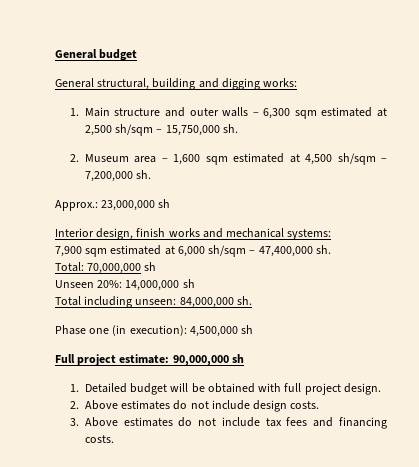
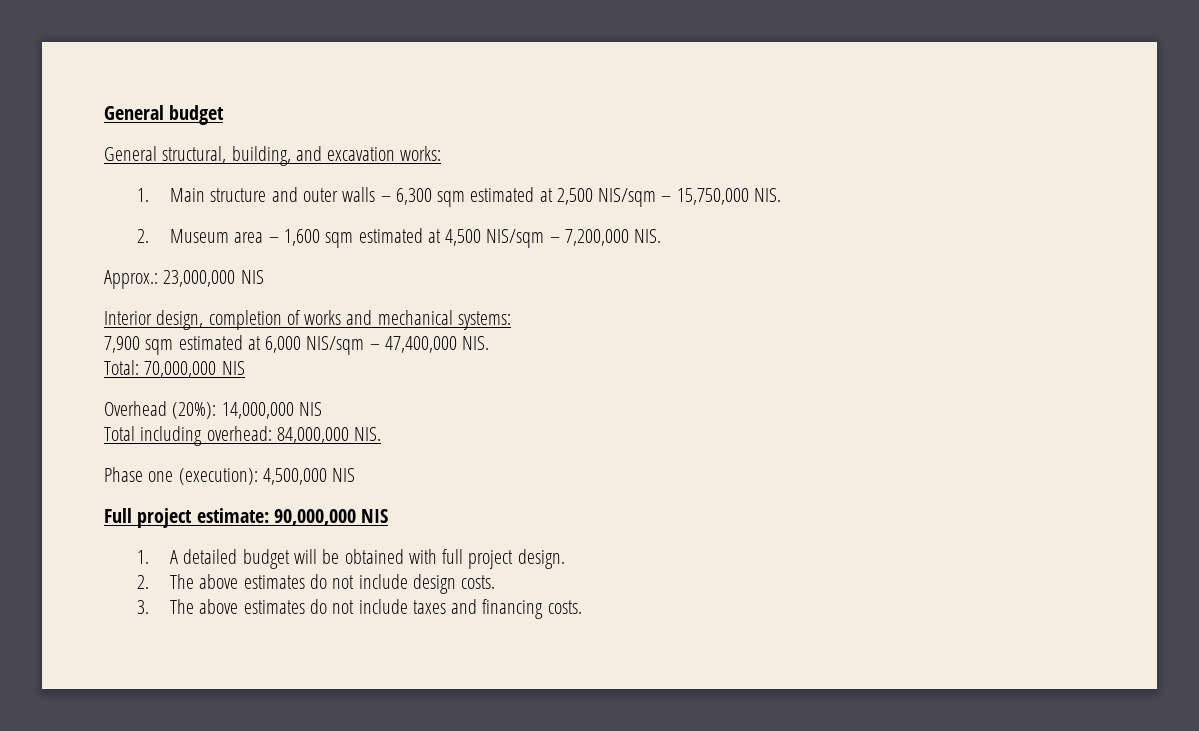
[152,78,260,90] building and digging -> [231,146,396,166] building, and excavation
[115,124,154,136] sh/sqm -> [598,188,657,207] NIS/sqm
[222,124,238,133] sh. -> [753,188,781,202] NIS.
[337,153,376,165] sh/sqm -> [486,229,545,248] NIS/sqm
[136,170,152,179] sh. -> [634,229,662,243] NIS.
[158,199,171,208] sh -> [240,270,264,284] NIS
[136,228,166,237] finish -> [208,310,300,330] completion of
[208,245,247,257] sh/sqm -> [306,336,365,355] NIS/sqm
[315,245,331,254] sh. -> [462,336,490,350] NIS.
[144,262,157,271] [55,279,195,291] sh // Unseen 20%: 14,000,000 sh -> [221,361,245,375] [104,401,322,419] NIS // Overhead (20%): 14,000,000 NIS
[135,296,252,308] unseen: 84,000,000 sh. -> [206,426,382,444] overhead: 84,000,000 NIS.
[112,325,254,337] (in execution): 4,500,000 sh -> [178,468,356,485] (execution): 4,500,000 NIS
[231,354,244,363] [69,383,127,393] sh // 1. Detailed -> [361,509,389,523] [137,549,238,564] NIS // 1. A detailed
[84,400,118,410] Above -> [170,574,239,589] The above
[84,417,308,427] Above estimates do not include tax fees -> [170,599,446,614] The above estimates do not include taxes

